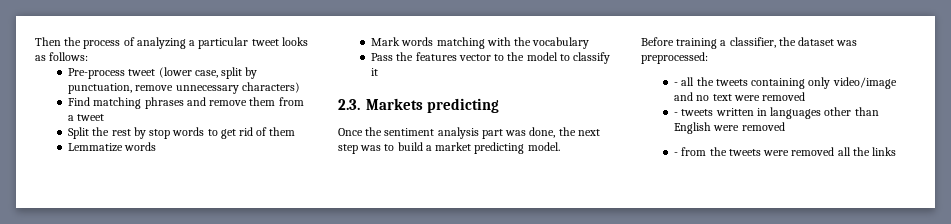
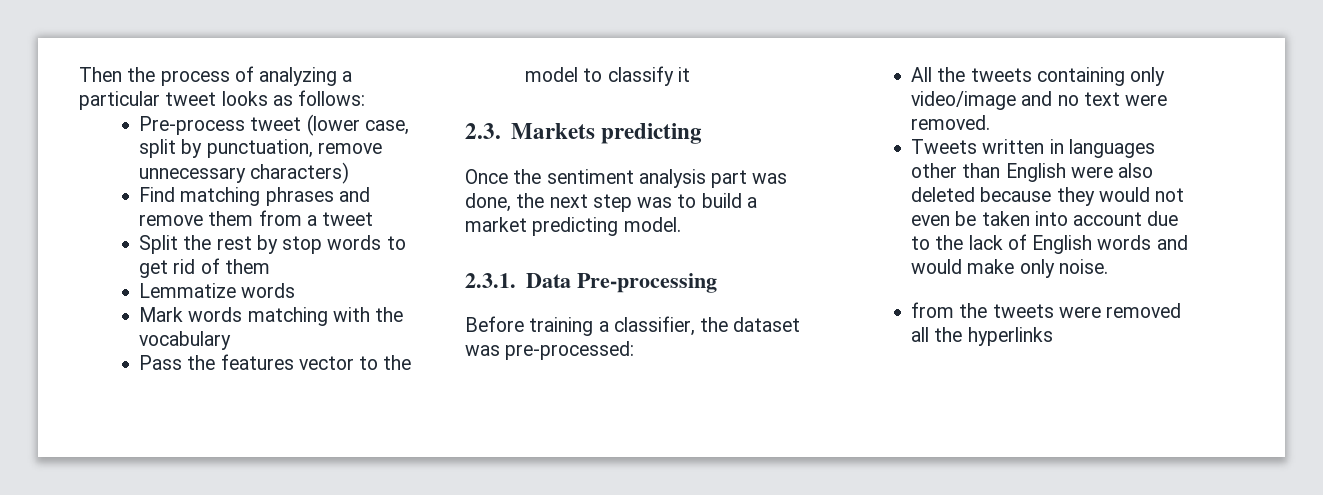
(560, 146) none -> [465,273,717,293] // 2.3.1. Data Pre-processing
[641,52,708,64] [674,77,695,86] preprocessed: // - all -> [505,341,635,360] [911,67,933,82] pre-processed: // All
[762,92,806,101] [674,109,714,116] removed // - tweets -> [911,115,991,130] [911,139,978,154] removed. // Tweets
[741,122,785,131] [674,152,679,156] removed // - -> [1118,163,1154,178] [911,187,1185,206] [911,211,1179,226] [911,234,1188,254] [911,259,1108,278] also deleted because they would not even be taken into account due to the lack of English words and would make only noise. //
[871,147,896,156] links -> [967,327,1053,346] hyperlinks

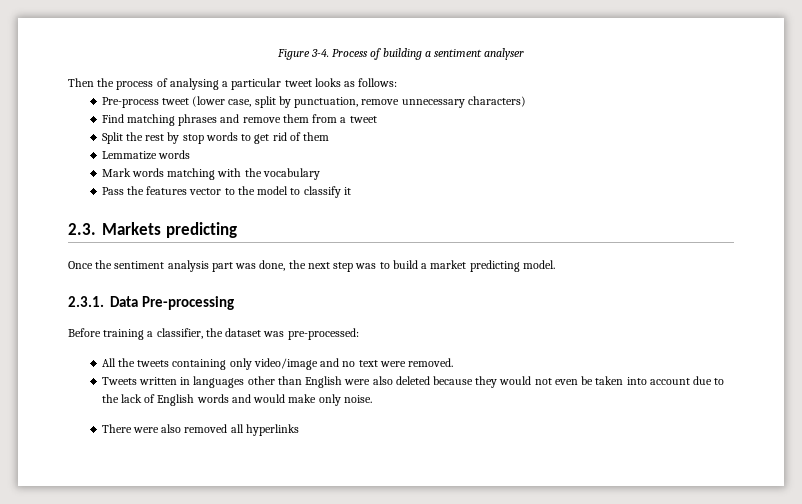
(79, 74) none -> [276,48,525,60] Figure 3-4. Process of building a sentiment analyser //
[259,67,338,86] analyzing -> [169,78,219,90] analysing
[911,302,1101,318] from the tweets were -> [101,424,182,433] There were also
[934,327,963,342] the -> (244, 428) none

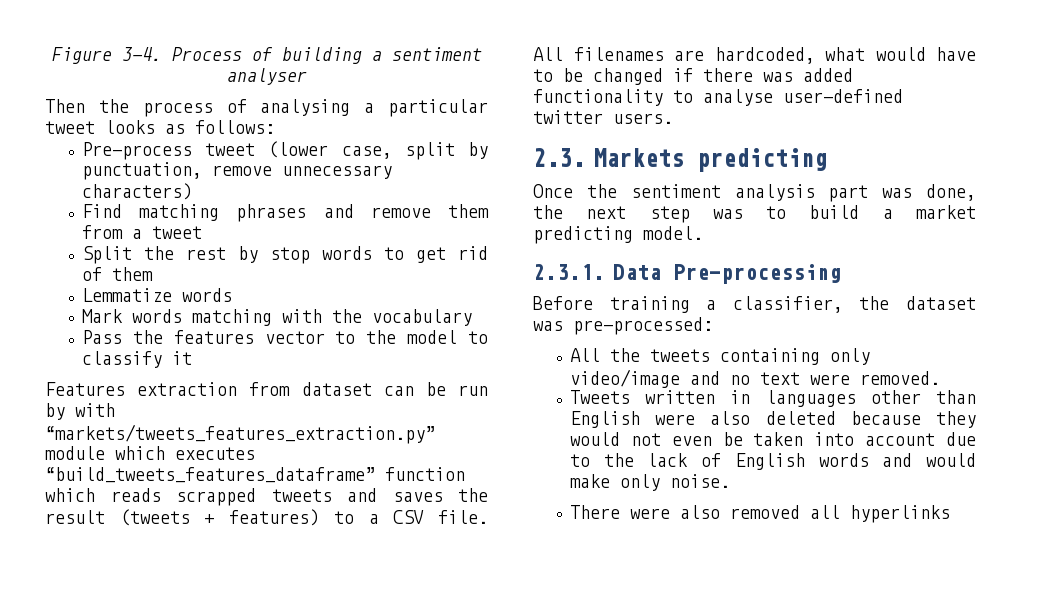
(351, 191) none -> [45,382,489,396] [45,403,115,420] [45,424,435,444] [45,446,255,460] [45,467,465,483] [45,488,488,506] [45,509,489,526] [533,47,976,64] [533,68,853,85] [533,89,903,106] [533,110,673,124] // Features extraction from dataset can be run by with “markets/tweets_features_extraction.py” module which executes “build_tweets_features_dataframe” function which reads scrapped tweets and saves the result (tweets + features) to a CSV file. All filenames are hardcoded, what would have to be changed if there was added functionality to analyse user-defined twitter users.

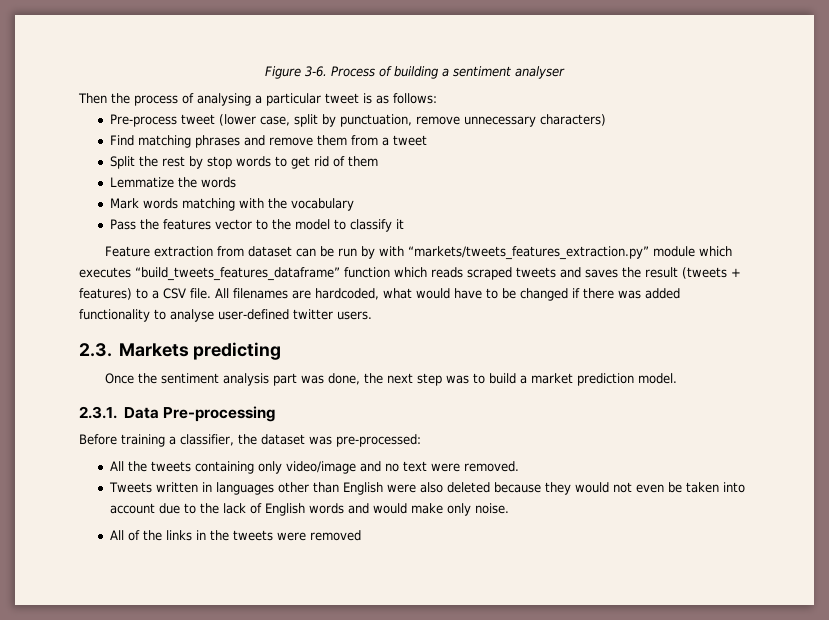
[121,47,162,61] 3-4. -> [305,66,327,77] 3-6.
[105,120,155,134] looks -> [363,93,372,104] is
(173, 295) none -> [178,177,198,188] the
[45,382,125,396] Features -> [105,246,151,257] Feature
[176,488,256,506] scrapped -> [467,267,512,280] scraped
[533,226,633,244] predicting -> [577,373,635,386] prediction
[570,505,951,523] There were also removed all hyperlinks -> [110,530,362,541] All of the links in the tweets were removed

